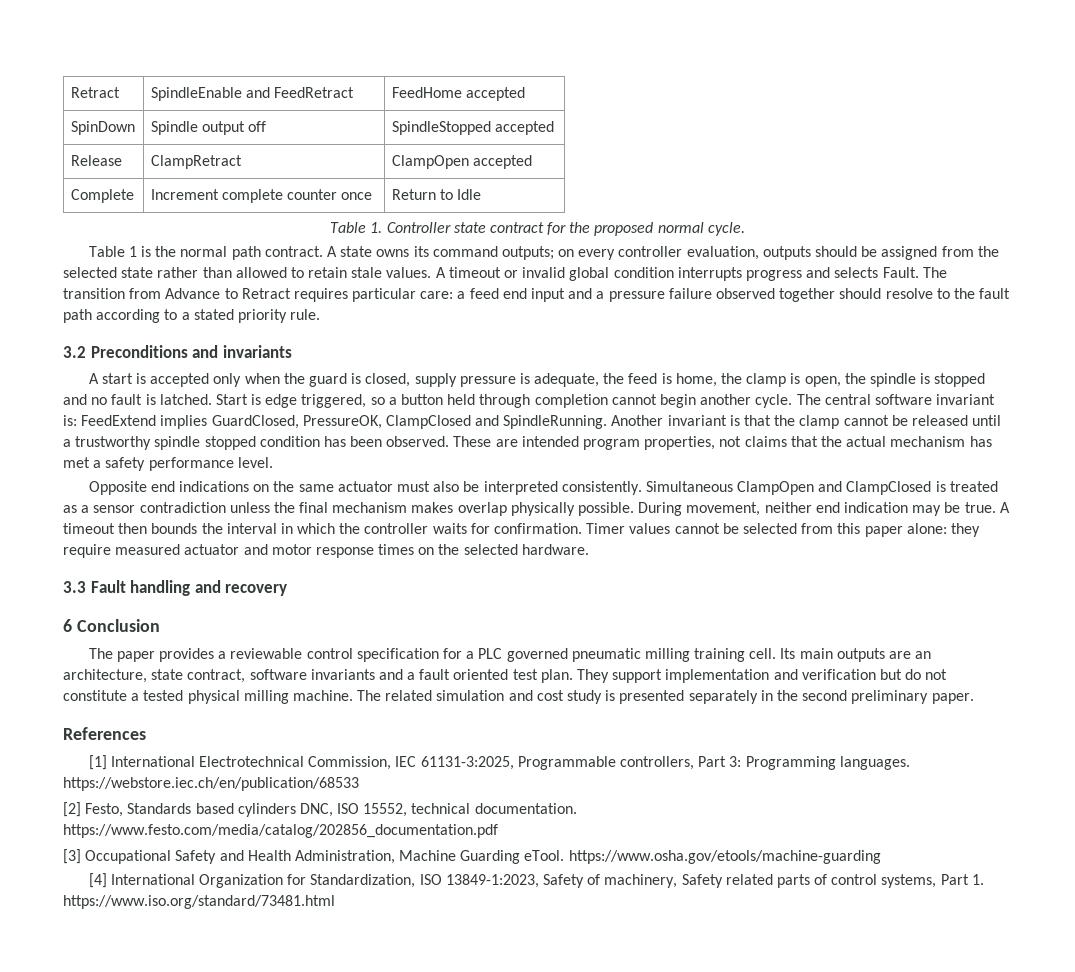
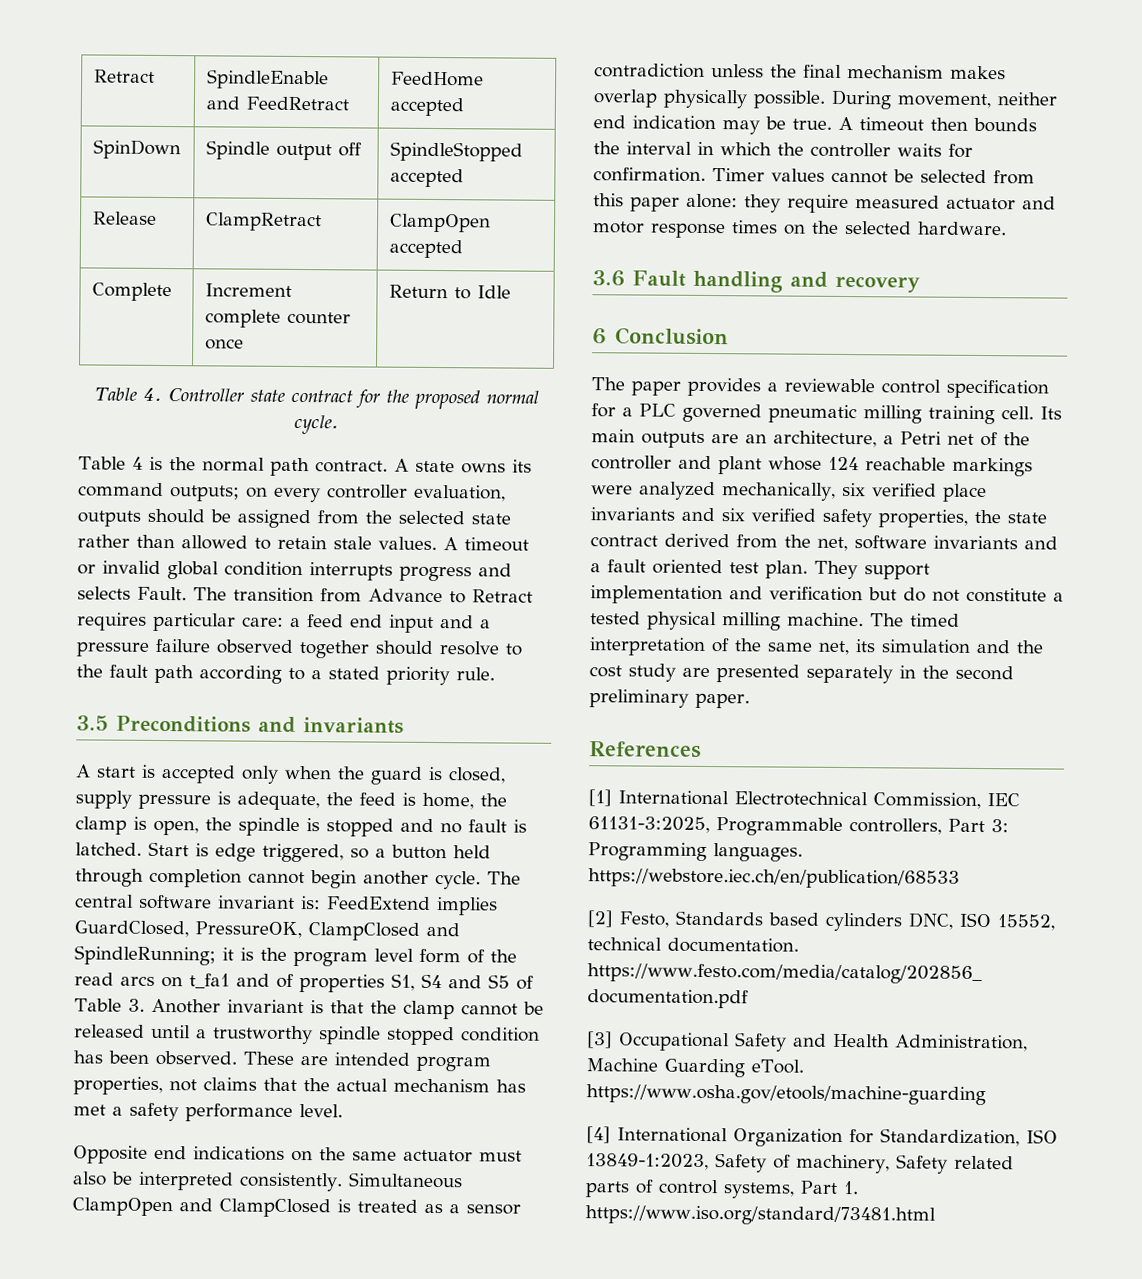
[370,222,383,233] 1. -> [142,387,162,401] 4.
[128,246,137,257] 1 -> [131,456,143,470] 4
[63,346,86,358] 3.2 -> [76,715,109,731] 3.5
[503,415,608,429] SpindleRunning. -> [74,945,517,967] [74,972,534,993] [74,998,145,1012] SpindleRunning; it is the program level form of the read arcs on t_fa1 and of properties S1, S4 and S5 of Table 3.
[63,581,86,593] 3.3 -> [592,270,625,287] 3.6
[151,669,246,683] state contract, -> [883,431,1030,447] [591,455,1033,477] [591,481,987,503] [590,507,1047,528] [590,533,848,552] a Petri net of the controller and plant whose 124 reachable markings were analyzed mechanically, six verified place invariants and six verified safety properties, the state contract derived from the net,
[385,690,433,701] related -> [910,613,960,627] [589,637,876,656] timed interpretation of the same net, its
(533, 695) none -> [1016,640,1044,654] the
[605,690,616,701] is -> [682,667,710,678] are

